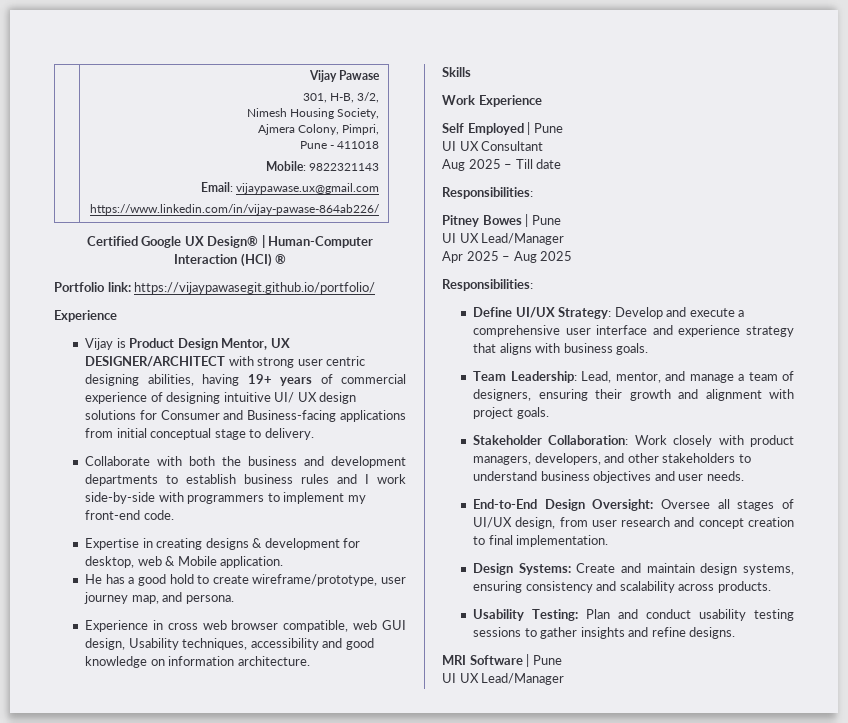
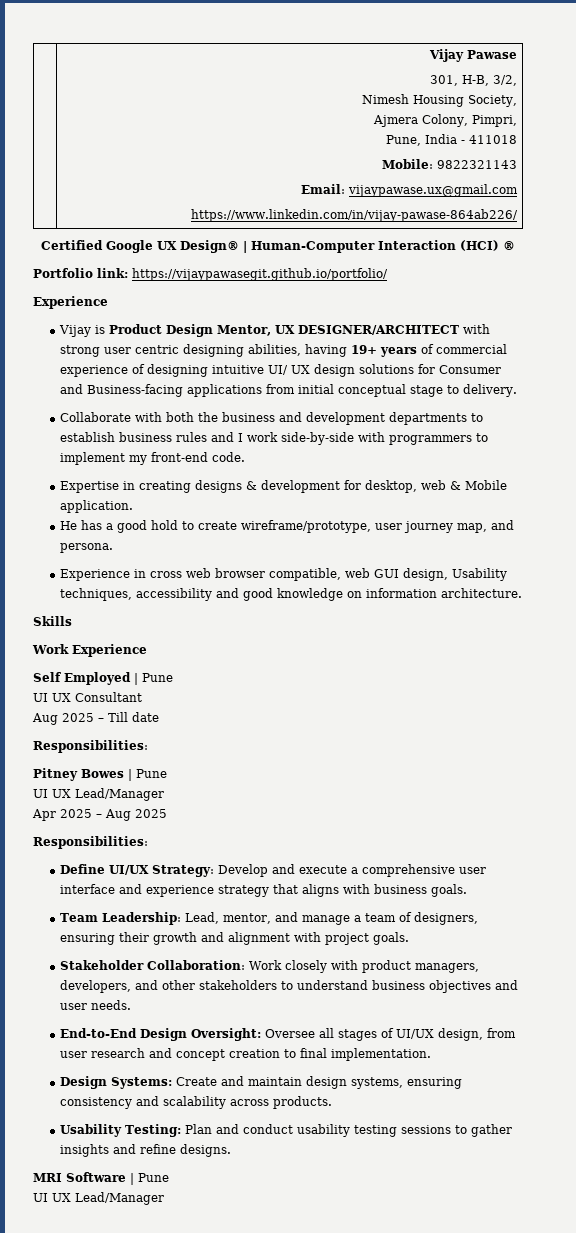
[300,141,328,149] Pune -> [386,134,458,146] Pune, India

